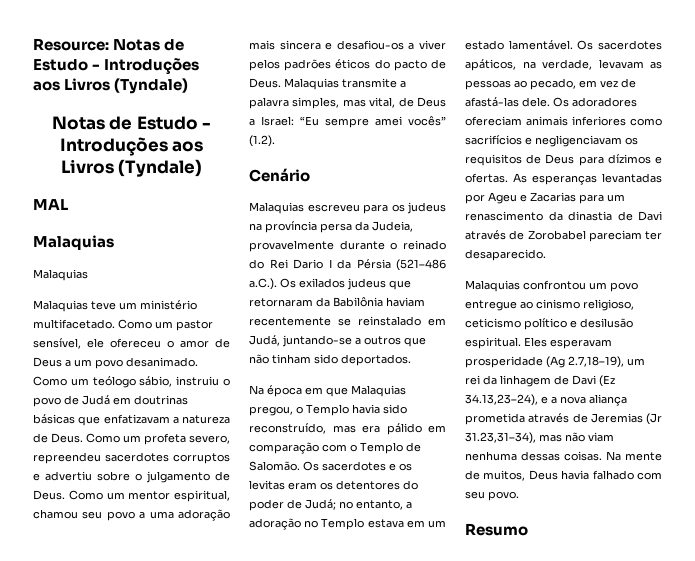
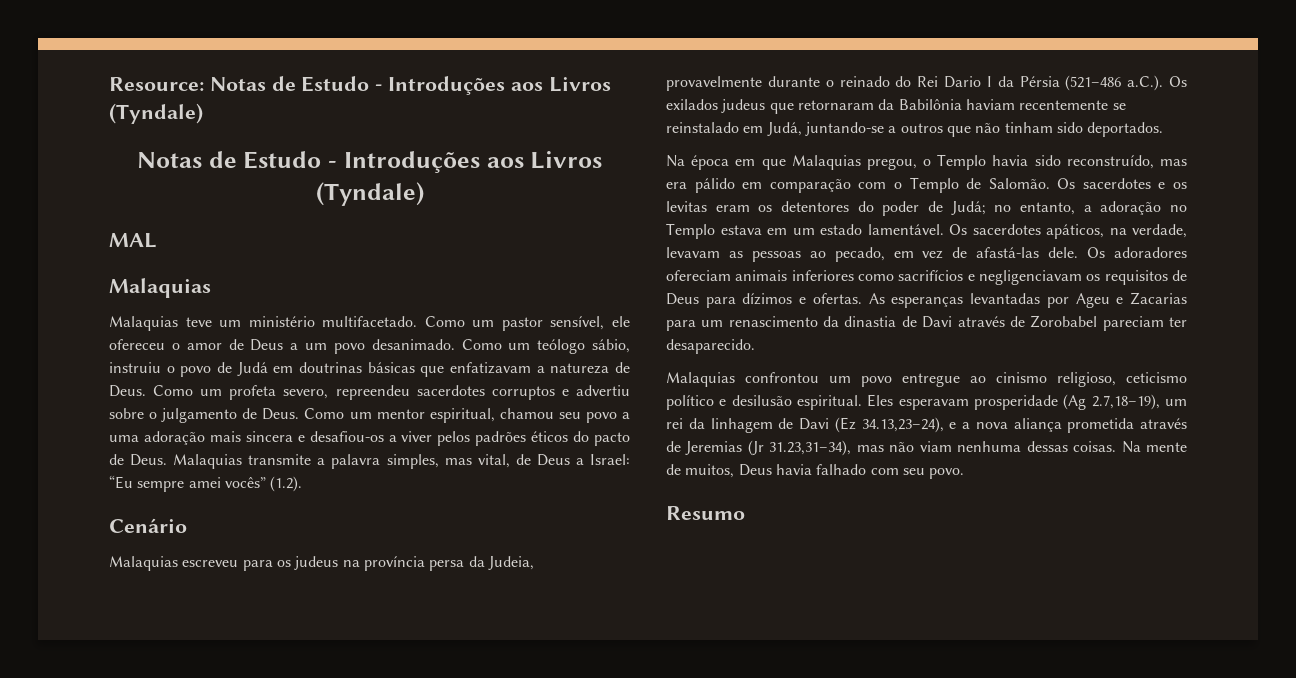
[33,300,88,312] // Malaquias -> (178, 323) none

